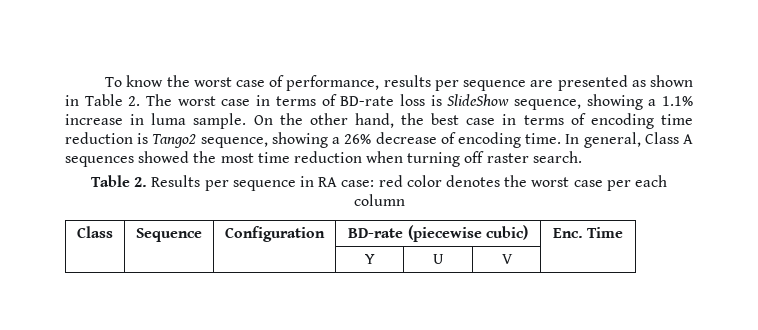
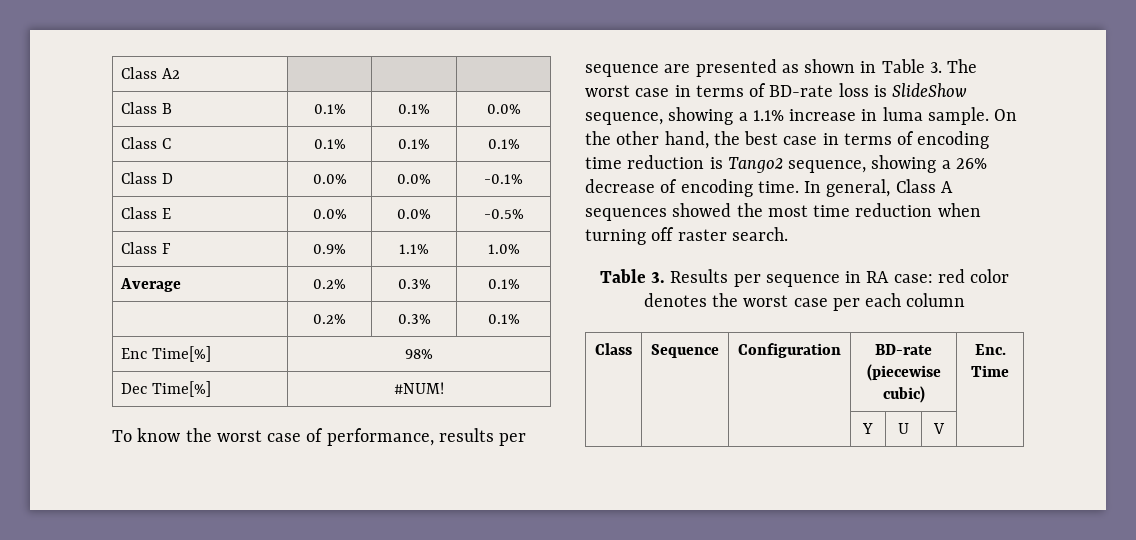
(105, 82) none -> [121,67,180,79] [121,102,172,114] [313,104,346,114] [398,104,430,114] [486,104,521,114] [121,137,171,149] [313,139,346,149] [398,139,430,149] [487,139,520,149] [121,172,173,184] [312,174,347,184] [397,174,431,184] [484,174,523,184] [121,207,171,219] [312,209,347,219] [397,209,431,219] [483,209,524,219] [121,242,171,254] [313,244,346,254] [399,244,429,254] [487,244,520,254] [120,278,182,292] [313,279,346,289] [397,279,431,289] [487,279,520,289] [313,314,346,324] [397,314,431,324] [487,314,520,324] [121,346,211,362] [405,349,433,359] [121,381,211,397] [394,382,444,394] Class A2 | | | // Class B | 0.1% | 0.1% | 0.0% // Class C | 0.1% | 0.1% | 0.1% // Class D | 0.0% | 0.0% | -0.1% // Class E | 0.0% | 0.0% | -0.5% // Class F | 0.9% | 1.1% | 1.0% // Average | 0.2% | 0.3% | 0.1% // | 0.2% | 0.3% | 0.1% // Enc Time[%] | 98% // Dec Time[%] | #NUM! //
[128,96,141,106] 2. -> [929,62,942,73] 3.
[134,177,148,187] 2. -> [651,272,666,283] 3.

